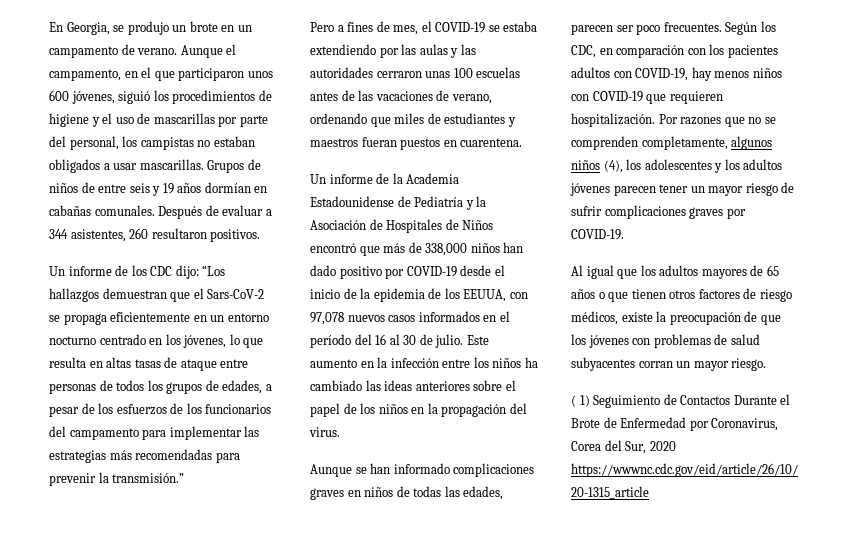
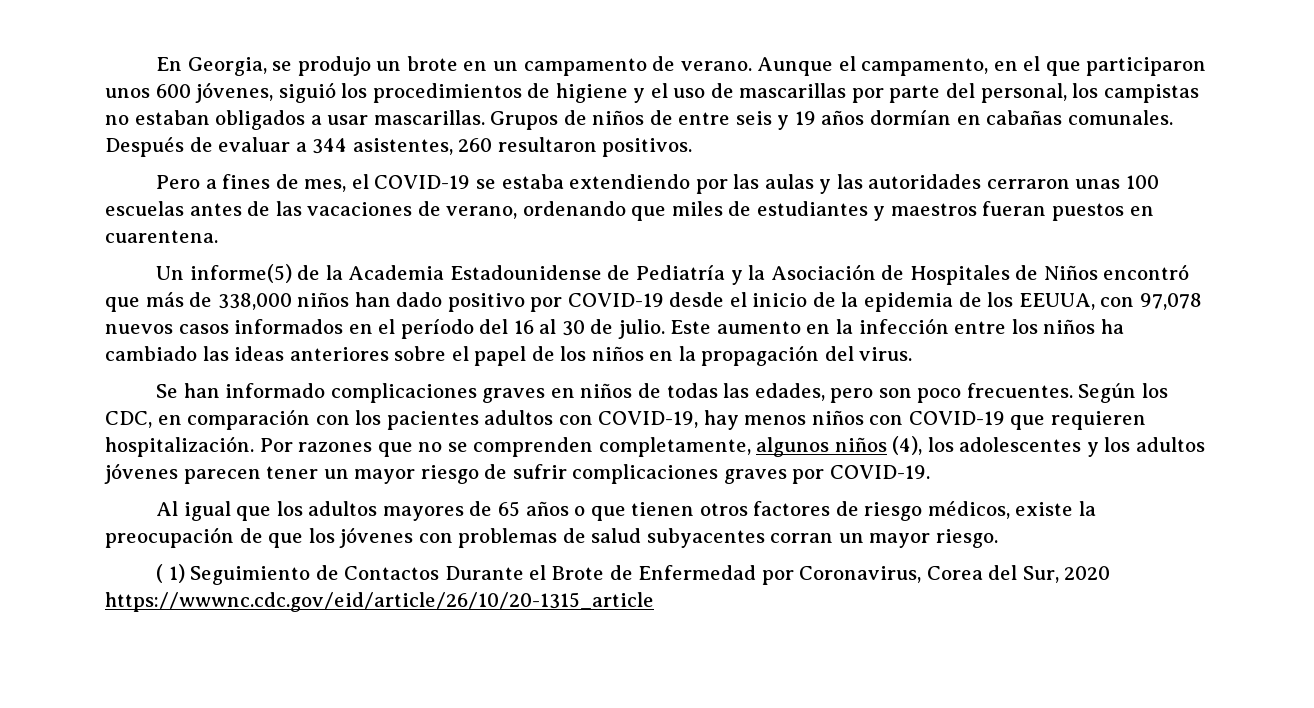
[49,265,226,279] [49,288,265,302] [49,312,269,325] [49,334,264,348] [49,357,249,371] [49,380,272,394] [49,403,272,417] [49,426,260,440] [49,449,240,463] [49,472,185,486] // Un informe de los CDC dijo: “Los hallazgos demuestran que el Sars-CoV-2 se propaga eficientemente en un entorno nocturno centrado en los jóvenes, lo que resulta en altas tasas de ataque entre personas de todos los grupos de edades, a pesar de los esfuerzos de los funcionarios del campamento para implementar las estrategias más recomendadas para prevenir la transmisión.” -> (693, 147) none
[329,174,373,184] informe -> [189,264,292,283] informe(5)
[310,464,367,477] Aunque se -> [156,384,179,398] Se
[571,24,634,35] parecen ser -> [830,388,912,403] pero son

